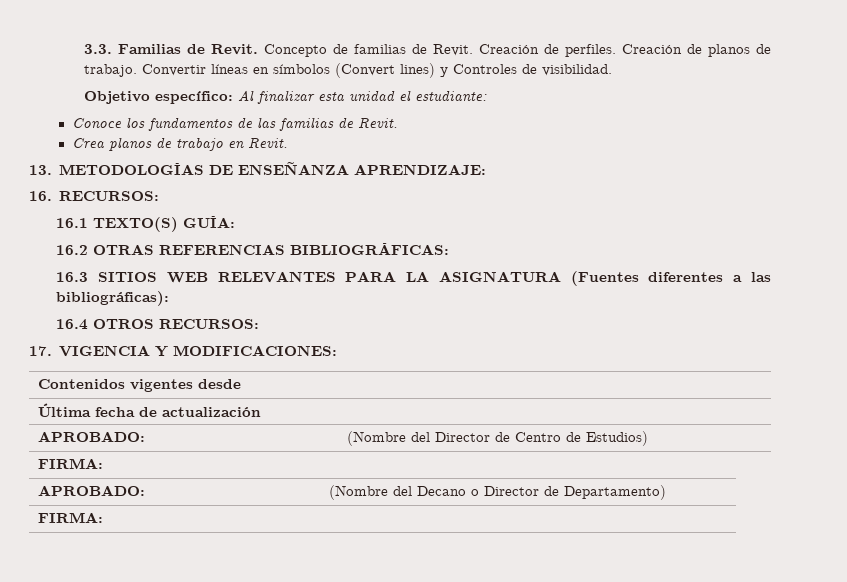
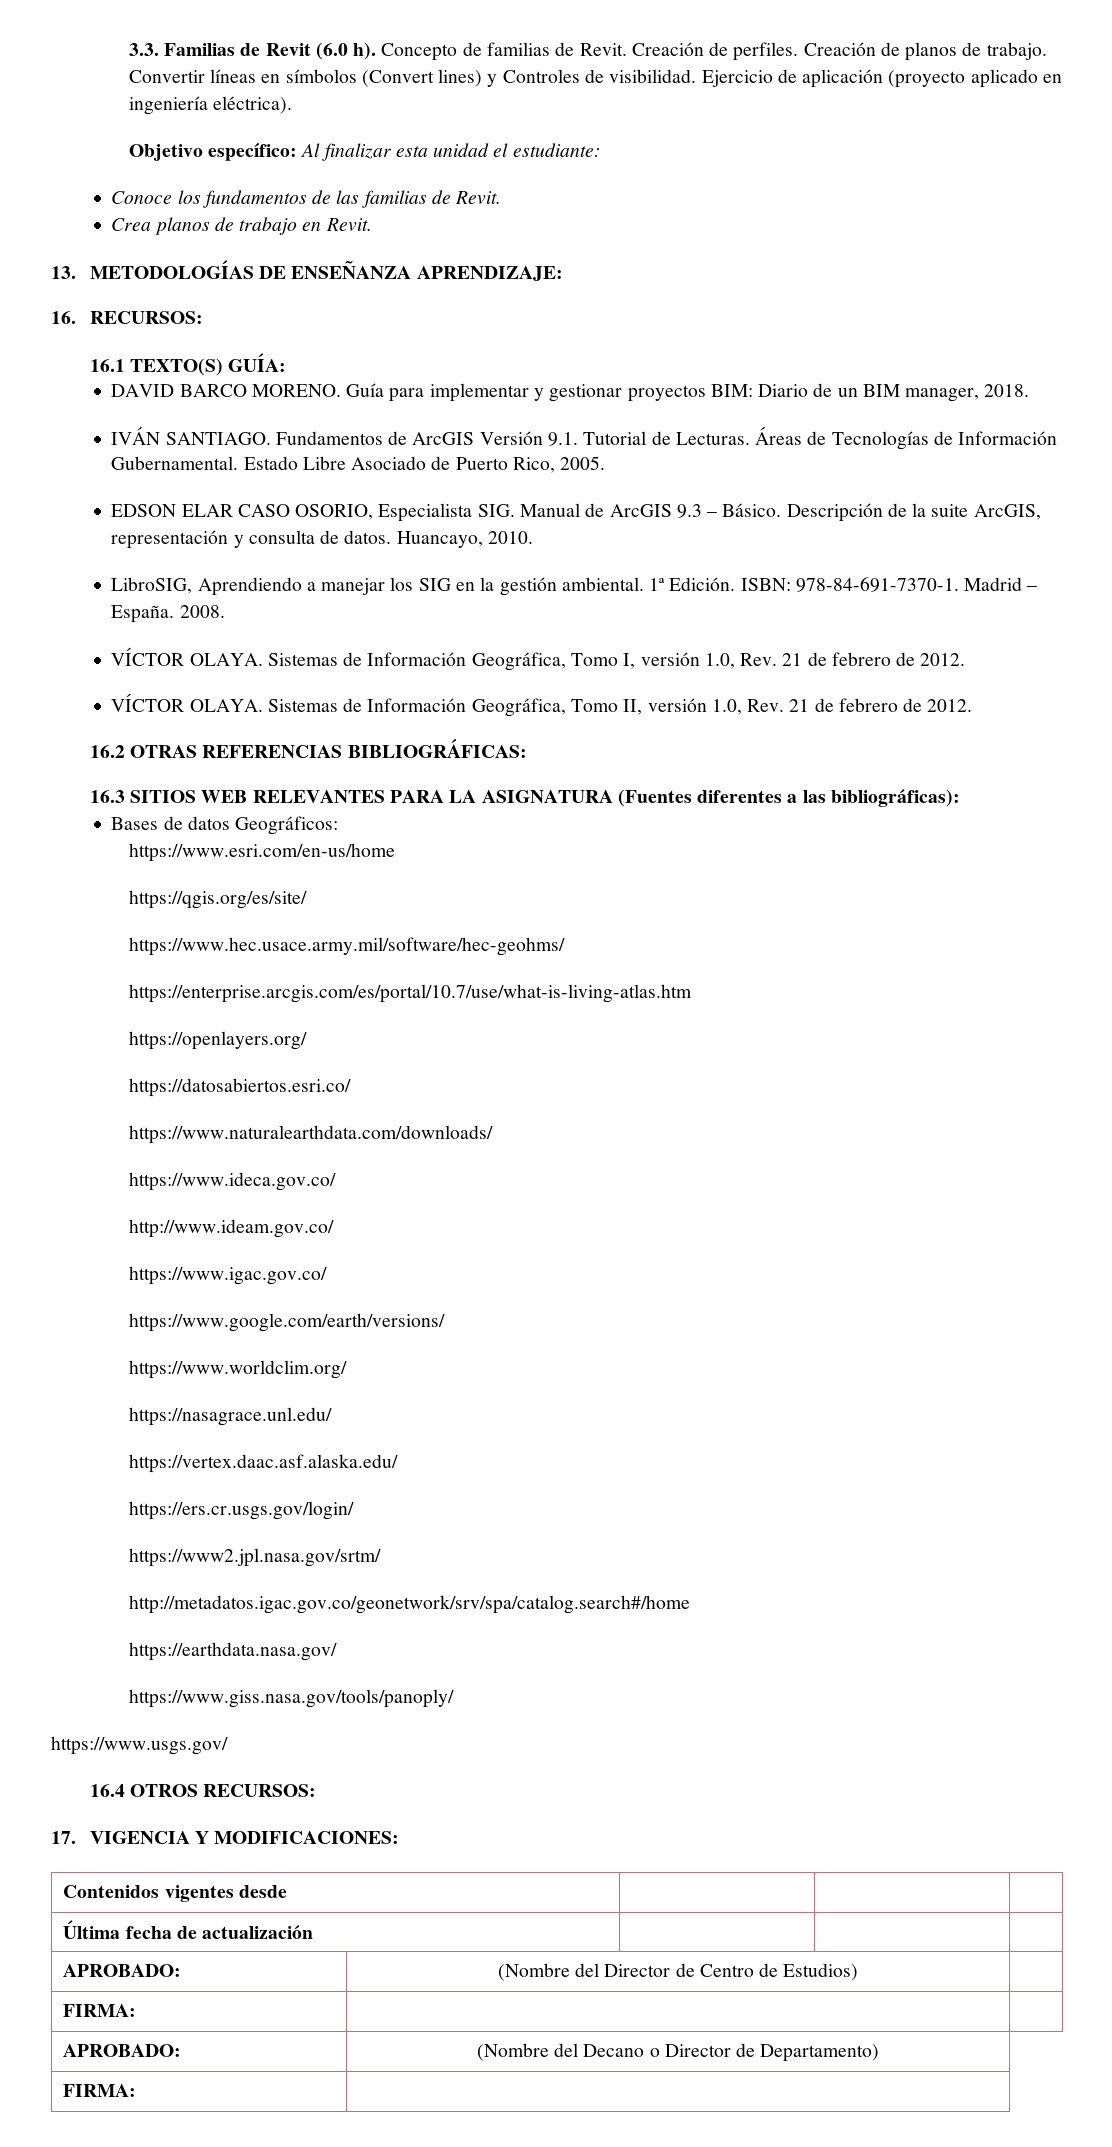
[210,44,258,55] Revit. -> [265,42,377,60] Revit (6.0 h).
(612, 70) none -> [701,69,1062,88] [128,96,293,115] Ejercicio de aplicación (proyecto aplicado en ingeniería eléctrica).
(236, 222) none -> [111,383,1030,402] [111,426,1058,450] [111,456,606,473] [111,503,1041,522] [111,530,533,549] [111,577,1038,596] [111,605,225,623] [111,647,966,671] [111,693,973,717] // DAVID BARCO MORENO. Guía para implementar y gestionar proyectos BIM: Diario de un BIM manager, 2018. // IVÁN SANTIAGO. Fundamentos de ArcGIS Versión 9.1. Tutorial de Lecturas. Áreas de Tecnologías de Información Gubernamental. Estado Libre Asociado de Puerto Rico, 2005. // EDSON ELAR CASO OSORIO, Especialista SIG. Manual de ArcGIS 9.3 – Básico. Descripción de la suite ArcGIS, representación y consulta de datos. Huancayo, 2010. // LibroSIG, Aprendiendo a manejar los SIG en la gestión ambiental. 1ª Edición. ISBN: 978-84-691-7370-1. Madrid – España. 2008. // VÍCTOR OLAYA. Sistemas de Información Geográfica, Tomo I, versión 1.0, Rev. 21 de febrero de 2012. // VÍCTOR OLAYA. Sistemas de Información Geográfica, Tomo II, versión 1.0, Rev. 21 de febrero de 2012.
(170, 298) none -> [111,816,339,835] [128,843,395,862] [128,890,307,909] [128,937,565,956] [128,984,692,1003] [128,1031,307,1050] [128,1078,351,1097] [128,1125,493,1144] [128,1172,336,1191] [128,1219,334,1238] [128,1266,327,1285] [128,1313,445,1332] [128,1360,347,1379] [128,1407,332,1426] [128,1454,398,1473] [128,1501,354,1520] [128,1548,381,1567] [128,1595,690,1614] [128,1642,337,1661] [128,1689,454,1708] [51,1736,228,1755] // Bases de datos Geográficos: // https://www.esri.com/en-us/home // https://qgis.org/es/site/ // https://www.hec.usace.army.mil/software/hec-geohms/ // https://enterprise.arcgis.com/es/portal/10.7/use/what-is-living-atlas.htm // https://openlayers.org/ // https://datosabiertos.esri.co/ // https://www.naturalearthdata.com/downloads/ // https://www.ideca.gov.co/ // http://www.ideam.gov.co/ // https://www.igac.gov.co/ // https://www.google.com/earth/versions/ // https://www.worldclim.org/ // https://nasagrace.unl.edu/ // https://vertex.daac.asf.alaska.edu/ // https://ers.cr.usgs.gov/login/ // https://www2.jpl.nasa.gov/srtm/ // http://metadatos.igac.gov.co/geonetwork/srv/spa/catalog.search#/home // https://earthdata.nasa.gov/ // https://www.giss.nasa.gov/tools/panoply/ // https://www.usgs.gov/

